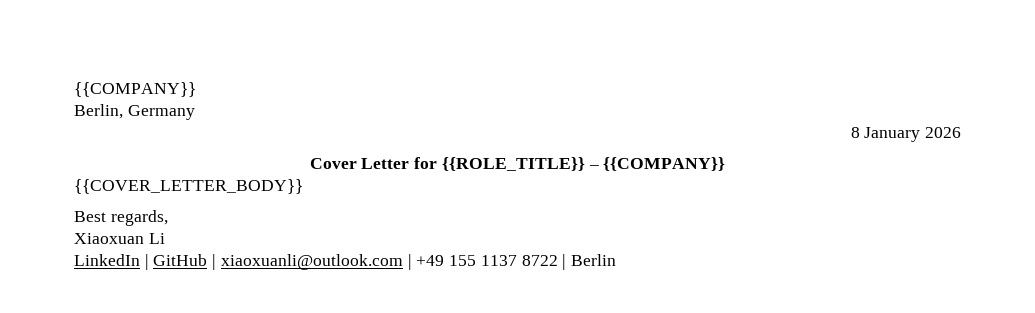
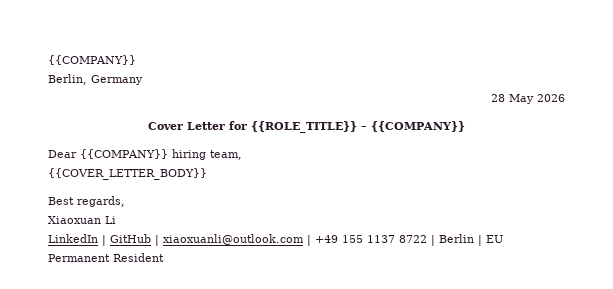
[850,127,921,142] 8 January -> [491,94,534,104] 28 May
(726, 164) none -> [48,149,242,160] // Dear {{COMPANY}} hiring team,
(616, 260) none -> [478,235,503,246] [48,253,164,262] | EU Permanent Resident

